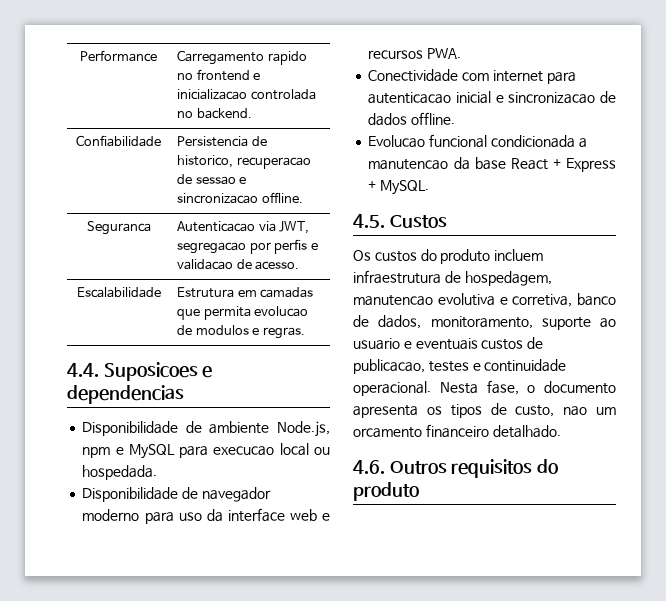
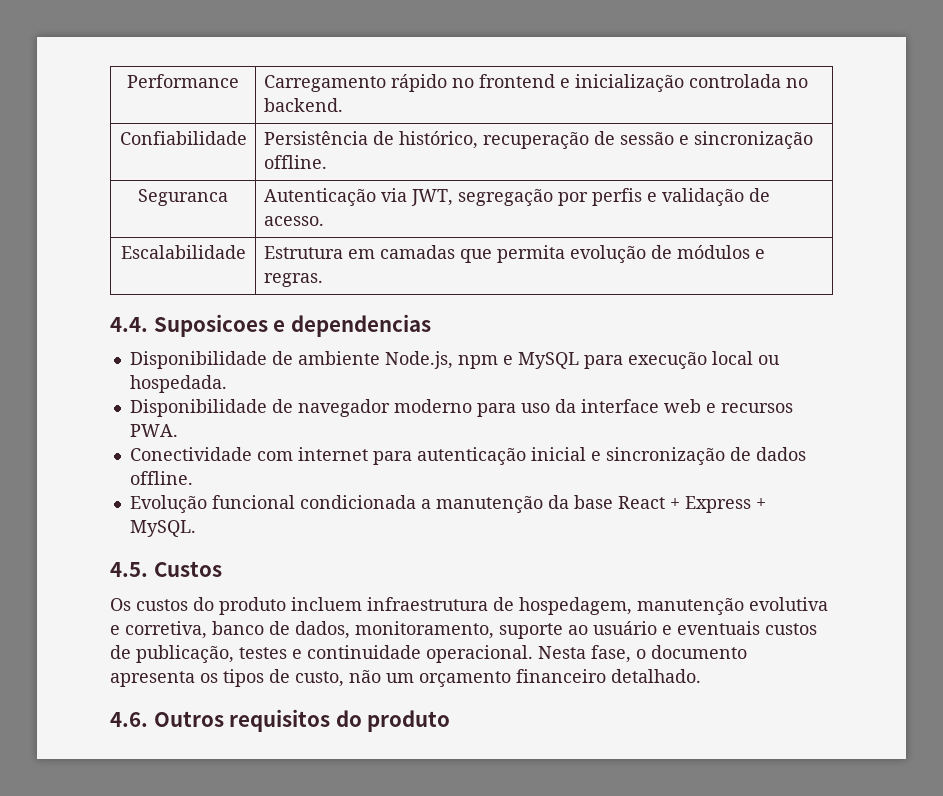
[267,51,307,65] rapido -> [390,74,447,92] rápido
[177,89,248,100] inicializacao -> [574,74,684,92] inicialização
[177,136,267,147] [177,155,311,169] [177,174,247,185] [177,193,259,204] Persistencia de historico, recuperacao de sessao e sincronizacao -> [263,131,813,149] Persistência de histórico, recuperação de sessão e sincronização
[177,221,256,232] Autenticacao -> [263,188,376,206] Autenticação
[177,242,247,254] segregacao -> [457,189,553,206] segregação
[177,259,234,270] validacao -> [661,188,744,206] validação
[254,306,309,317] [177,325,249,335] evolucao de modulos -> [569,245,750,263] evolução de módulos
[213,446,275,456] execucao -> [627,352,707,369] execução
[368,92,452,104] autenticacao -> [416,447,526,465] autenticação
[508,92,596,104] sincronizacao -> [605,447,725,465] sincronização
[368,135,426,148] Evolucao -> [129,495,207,513] Evolução
[368,159,449,170] manutencao -> [435,496,543,513] manutenção
[353,295,433,306] manutencao -> [637,598,744,615] manutenção
[353,338,400,350] usuario -> [593,621,657,635] usuário
[353,359,425,374] publicacao, -> [136,645,234,663] publicação,
[563,406,616,416] [353,427,422,438] nao um orcamento -> [349,670,511,687] não um orçamento

